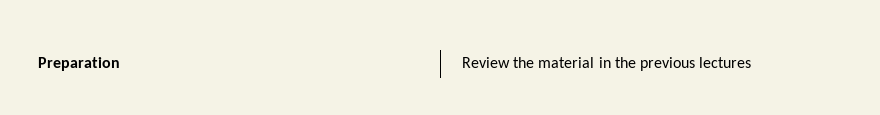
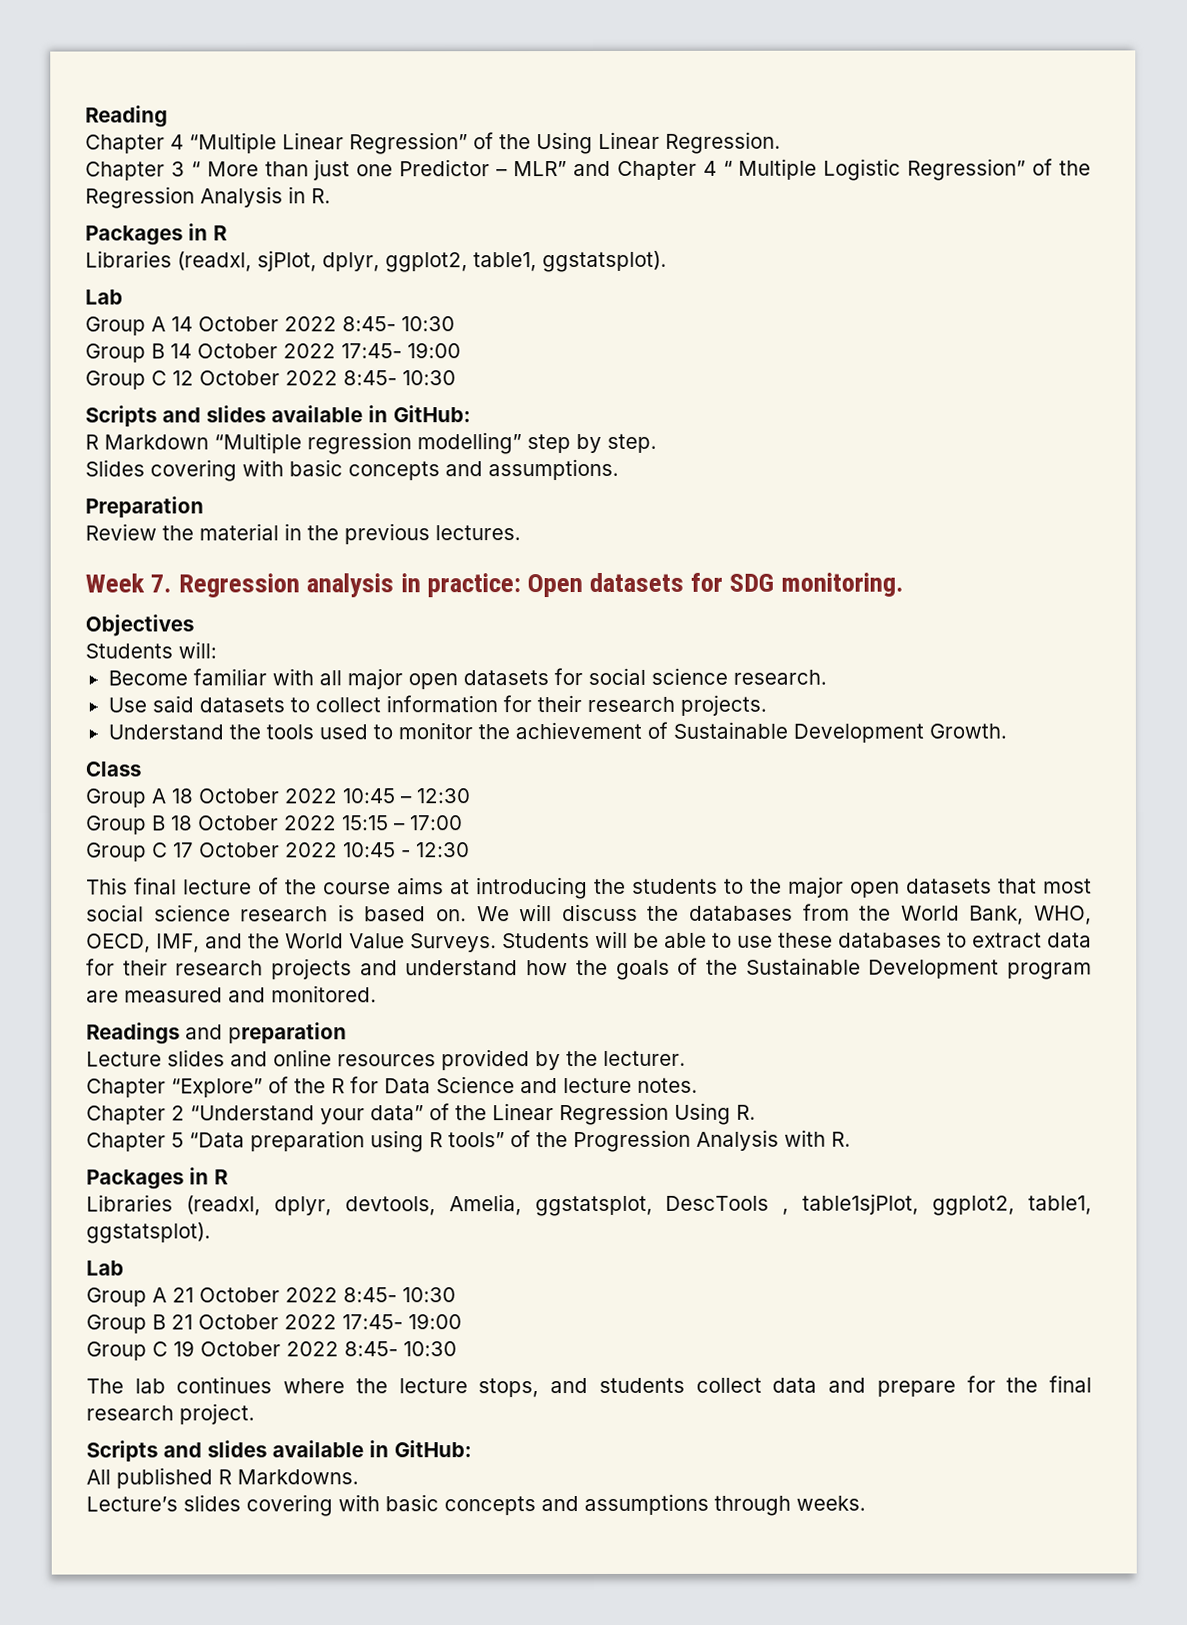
(38, 64) none -> [85,105,168,128] [85,131,781,155] [85,158,1092,181] [85,186,331,209] [85,223,228,246] [85,250,667,273] [85,289,123,305] [85,316,455,336] [85,342,461,363] [85,370,456,390] [85,405,471,427] [85,432,657,455] [85,458,619,482] Reading // Chapter 4 “Multiple Linear Regression” of the Using Linear Regression. // Chapter 3 “ More than just one Predictor – MLR” and Chapter 4 “ Multiple Logistic Regression” of the Regression Analysis in R. // Packages in R // Libraries (readxl, sjPlot, dplyr, ggplot2, table1, ggstatsplot). // Lab // Group A 14 October 2022 8:45- 10:30 // Group B 14 October 2022 17:45- 19:00 // Group C 12 October 2022 8:45- 10:30 // Scripts and slides available in GitHub: // R Markdown “Multiple regression modelling” step by step. // Slides covering with basic concepts and assumptions. //
[699,57,752,68] lectures -> [435,525,521,541] [85,572,904,598] [85,614,194,637] [85,641,217,659] [107,667,827,690] [107,694,767,716] [107,721,1007,743] [85,761,141,777] [85,788,470,808] [86,815,463,835] [86,842,470,862] [86,876,1092,900] [86,903,1093,925] [86,930,1092,953] [86,957,1093,980] [86,985,377,1003] [86,1022,347,1045] [86,1049,686,1071] [86,1076,698,1098] [86,1102,756,1126] [86,1129,851,1153] [86,1167,229,1190] [86,1193,1092,1217] [86,1222,211,1244] [86,1260,124,1276] [86,1287,456,1307] [86,1313,462,1334] [86,1340,457,1361] [86,1375,1092,1398] [86,1403,255,1425] [86,1440,472,1462] [86,1467,359,1489] [86,1493,866,1517] lectures. // Week 7. Regression analysis in practice: Open datasets for SDG monitoring. // Objectives // Students will: // Become familiar with all major open datasets for social science research. // Use said datasets to collect information for their research projects. // Understand the tools used to monitor the achievement of Sustainable Development Growth. // Class // Group A 18 October 2022 10:45 – 12:30 // Group B 18 October 2022 15:15 – 17:00 // Group C 17 October 2022 10:45 - 12:30 // This final lecture of the course aims at introducing the students to the major open datasets that most social science research is based on. We will discuss the databases from the World Bank, WHO, OECD, IMF, and the World Value Surveys. Students will be able to use these databases to extract data for their research projects and understand how the goals of the Sustainable Development program are measured and monitored. // Readings and preparation // Lecture slides and online resources provided by the lecturer. // Chapter “Explore” of the R for Data Science and lecture notes. // Chapter 2 “Understand your data” of the Linear Regression Using R. // Chapter 5 “Data preparation using R tools” of the Progression Analysis with R. // Packages in R // Libraries (readxl, dplyr, devtools, Amelia, ggstatsplot, DescTools , table1sjPlot, ggplot2, table1, ggstatsplot). // Lab // Group A 21 October 2022 8:45- 10:30 // Group B 21 October 2022 17:45- 19:00 // Group C 19 October 2022 8:45- 10:30 // The lab continues where the lecture stops, and students collect data and prepare for the final research project. // Scripts and slides available in GitHub: // All published R Markdowns. // Lecture’s slides covering with basic concepts and assumptions through weeks.

